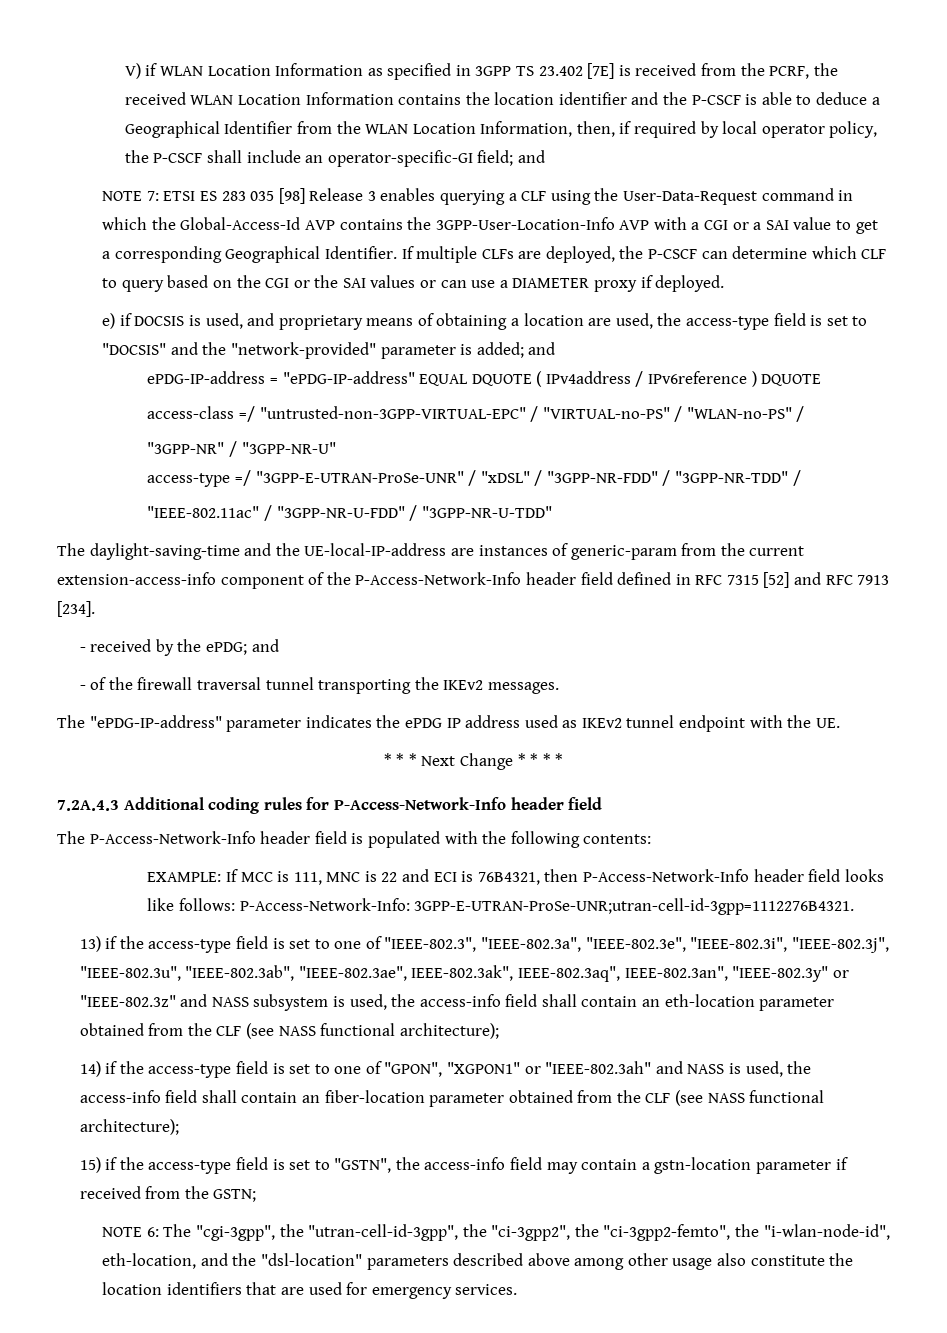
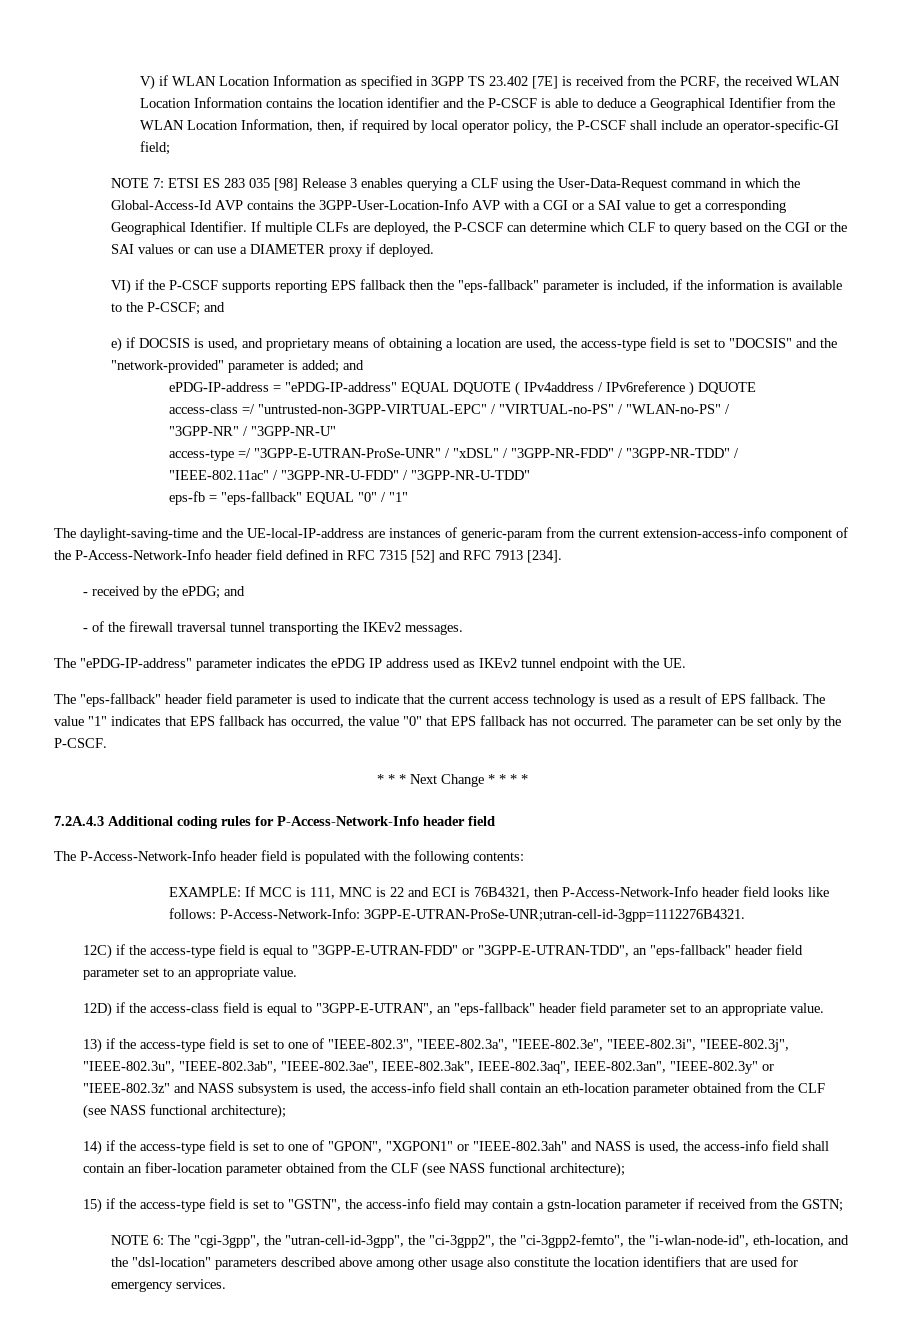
[517,150,545,163] and -> (171, 148) none
(725, 283) none -> [111,279,843,294] [111,302,226,315] // VI) if the P-CSCF supports reporting EPS fallback then the "eps-fallback" parameter is included, if the information is available to the P-CSCF; and
(552, 512) none -> [168,491,408,505] // eps-fb = "eps-fallback" EQUAL "0" / "1"
(840, 723) none -> [54,693,825,707] [54,715,841,729] [54,738,107,748] // The "eps-fallback" header field parameter is used to indicate that the current access technology is used as a result of EPS fallback. The value "1" indicates that EPS fallback has occurred, the value "0" that EPS fallback has not occurred. The parameter can be set only by the P-CSCF.
(855, 906) none -> [82,944,803,959] [82,967,297,980] [82,1002,824,1017] // 12C) if the access-type field is equal to "3GPP-E-UTRAN-FDD" or "3GPP-E-UTRAN-TDD", an "eps-fallback" header field parameter set to an appropriate value. // 12D) if the access-class field is equal to "3GPP-E-UTRAN", an "eps-fallback" header field parameter set to an appropriate value.

